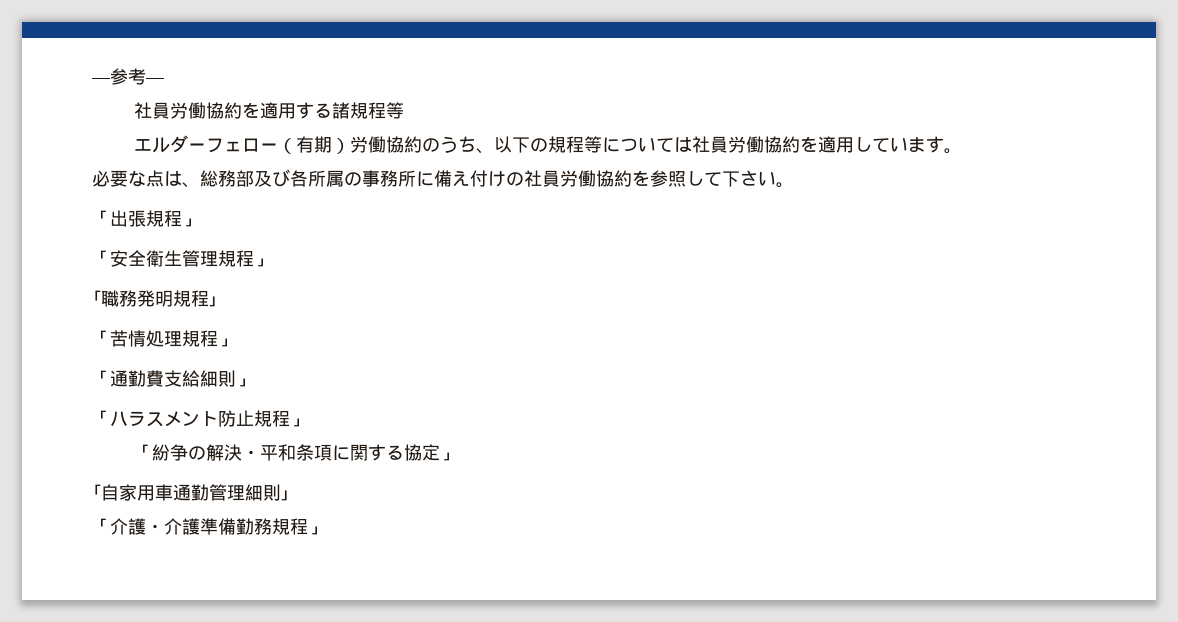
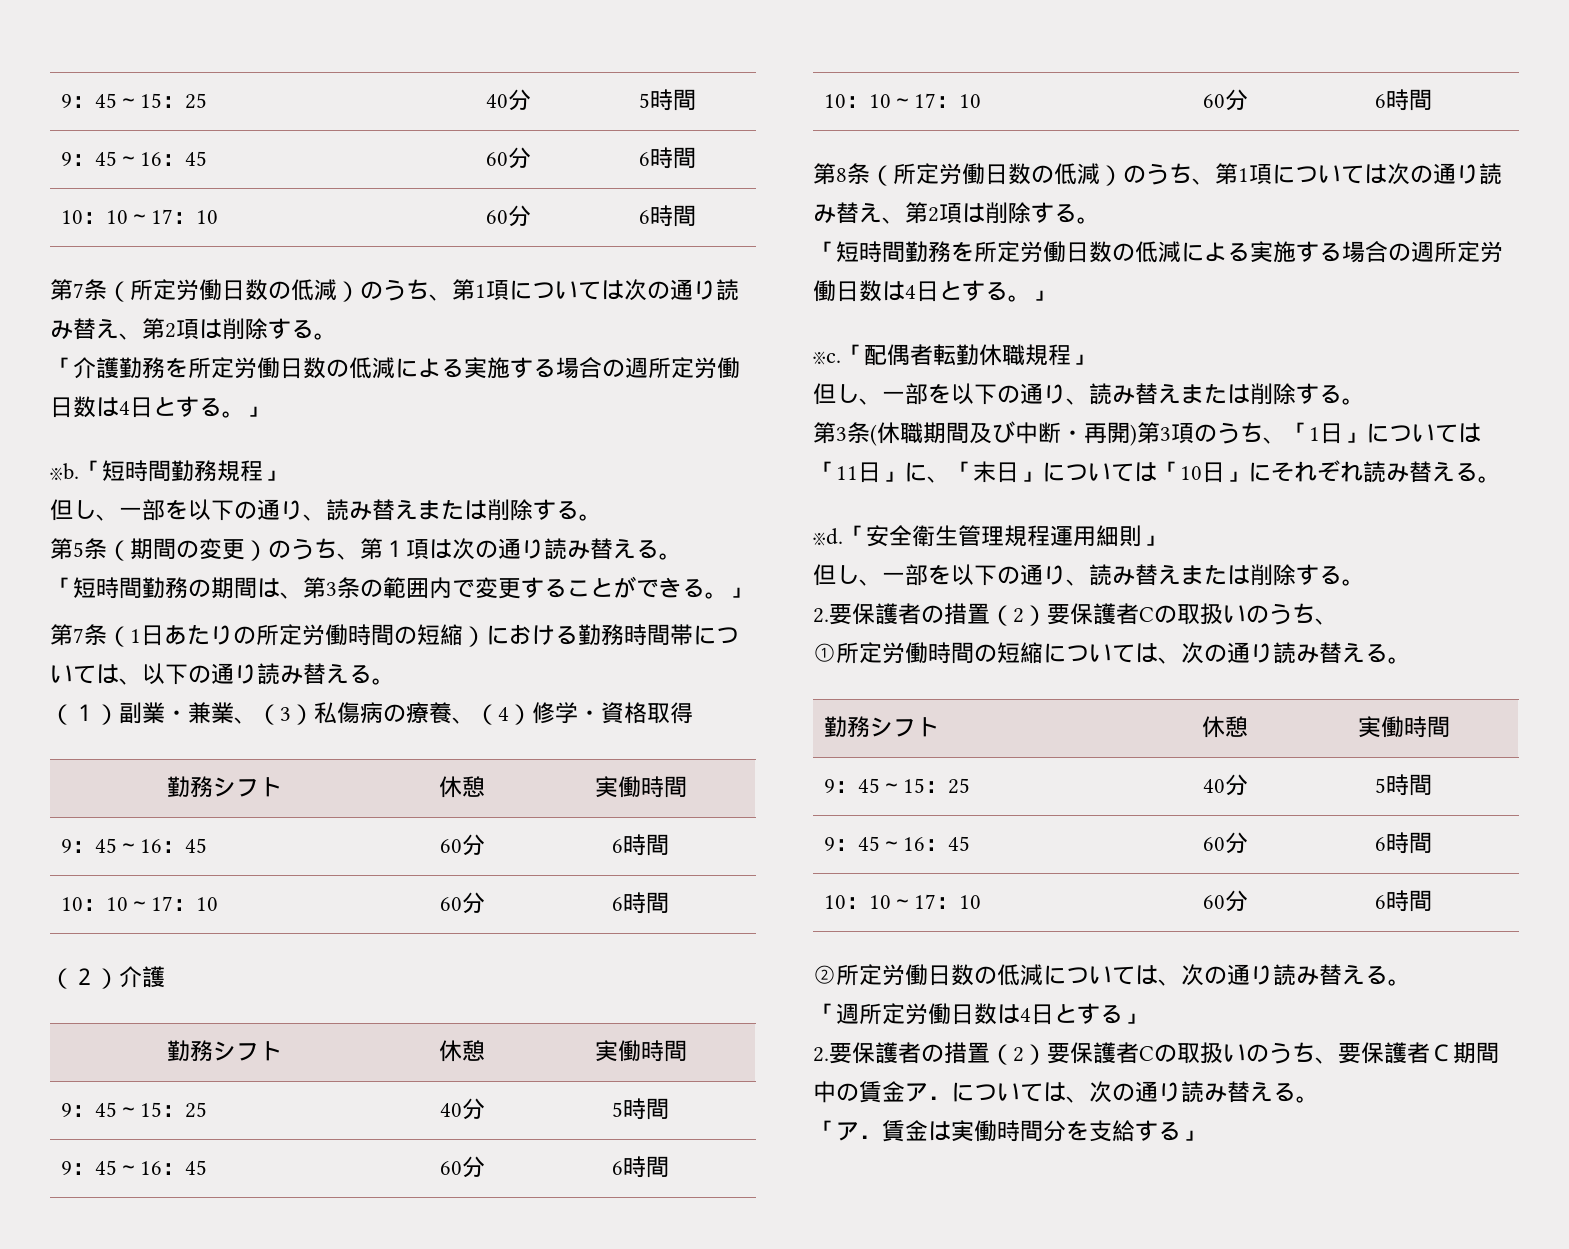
[92,68,164,85] [133,102,404,119] [133,135,962,154] [92,169,794,188] [92,210,200,227] ―参考― // 社員労働協約を適用する諸規程等 // エルダーフェロー（有期）労働協約のうち、以下の規程等については社員労働協約を適用しています。 // 必要な点は、総務部及び各所属の事務所に備え付けの社員労働協約を参照して下さい。 // 「出張規程」 // -> [61,93,208,109] [486,89,531,111] [638,89,696,111] [61,151,208,166] [486,147,531,169] [638,147,696,169] [61,209,219,224] [486,205,531,227] [638,205,696,227] [50,279,739,302] [50,318,337,340] [50,357,740,379] [50,396,268,418] [50,460,286,482] [50,499,602,521] [50,538,682,561] [50,576,751,599] [50,624,739,647] [50,663,395,685] [50,702,693,725] [167,776,282,798] [439,776,485,798] [594,776,687,798] [61,838,208,853] [439,834,485,856] [612,834,669,856] [61,896,219,911] [439,892,485,914] [612,892,669,914] [50,966,165,989] [167,1040,282,1062] [439,1040,485,1062] [594,1040,687,1062] [61,1102,208,1118] [439,1098,485,1120] [612,1098,669,1120] [61,1160,208,1175] [439,1156,485,1178] [612,1156,669,1178] [824,93,982,108] [1202,89,1248,111] [1375,89,1432,111] [813,163,1502,186] [813,202,1100,224] [813,241,1503,263] [813,280,1054,302] [813,344,1094,366] [813,383,1365,405] [813,421,1481,446] [813,460,1501,483] [813,528,843,546] 9：45～15：25 | 40分 | 5時間 // 9：45～16：45 | 60分 | 6時間 // 10：10～17：10 | 60分 | 6時間 // 第7条（所定労働日数の低減）のうち、第1項については次の通り読み替え、第2項は削除する。 // 「介護勤務を所定労働日数の低減による実施する場合の週所定労働日数は4日とする。」 // ※b.「短時間勤務規程」 // 但し、一部を以下の通り、読み替えまたは削除する。 // 第5条（期間の変更）のうち、第１項は次の通り読み替える。 // 「短時間勤務の期間は、第3条の範囲内で変更することができる。」 // 第7条（1日あたりの所定労働時間の短縮）における勤務時間帯については、以下の通り読み替える。 // （１）副業・兼業、（3）私傷病の療養、（4）修学・資格取得 // 勤務シフト | 休憩 | 実働時間 // 9：45～16：45 | 60分 | 6時間 // 10：10～17：10 | 60分 | 6時間 // （２）介護 // 勤務シフト | 休憩 | 実働時間 // 9：45～15：25 | 40分 | 5時間 // 9：45～16：45 | 60分 | 6時間 // 10：10～17：10 | 60分 | 6時間 // 第8条（所定労働日数の低減）のうち、第1項については次の通り読み替え、第2項は削除する。 // 「短時間勤務を所定労働日数の低減による実施する場合の週所定労働日数は4日とする。」 // ※c.「配偶者転勤休職規程」 // 但し、一部を以下の通り、読み替えまたは削除する。 // 第3条(休職期間及び中断・再開)第3項のうち、「1日」については「11日」に、「末日」については「10日」にそれぞれ読み替える。 // ※d.
[254,258,272,267] [92,290,218,307] [92,330,236,347] [92,370,254,387] [92,410,308,427] [133,444,458,461] [92,484,290,501] [92,518,308,535] 」 // ｢職務発明規程｣ // 「苦情処理規程」 // 「通勤費支給細則」 // 「ハラスメント防止規程」 // 「紛争の解決・平和条項に関する協定」 // ｢自家用車通勤管理細則｣ // 「介護・介護準備勤務規程 -> [1050,525,1165,547] [813,564,1365,586] [813,603,1338,626] [813,642,1411,664] [824,716,940,738] [1202,716,1248,738] [1357,716,1450,738] [824,778,971,794] [1202,774,1248,796] [1375,774,1432,796] [824,836,971,851] [1202,832,1248,854] [1375,832,1432,854] [824,894,982,909] [1202,890,1248,912] [1375,890,1432,912] [813,964,1411,986] [813,1003,1146,1025] [813,1042,1499,1065] [813,1081,1319,1103] [813,1120,1181,1142] 運用細則」 // 但し、一部を以下の通り、読み替えまたは削除する。 // 2.要保護者の措置（2）要保護者Cの取扱いのうち、 // ①所定労働時間の短縮については、次の通り読み替える。 // 勤務シフト | 休憩 | 実働時間 // 9：45～15：25 | 40分 | 5時間 // 9：45～16：45 | 60分 | 6時間 // 10：10～17：10 | 60分 | 6時間 // ②所定労働日数の低減については、次の通り読み替える。 // 「週所定労働日数は4日とする」 // 2.要保護者の措置（2）要保護者Cの取扱いのうち、要保護者Ｃ期間中の賃金ア．については、次の通り読み替える。 // 「ア．賃金は実働時間分を支給する

